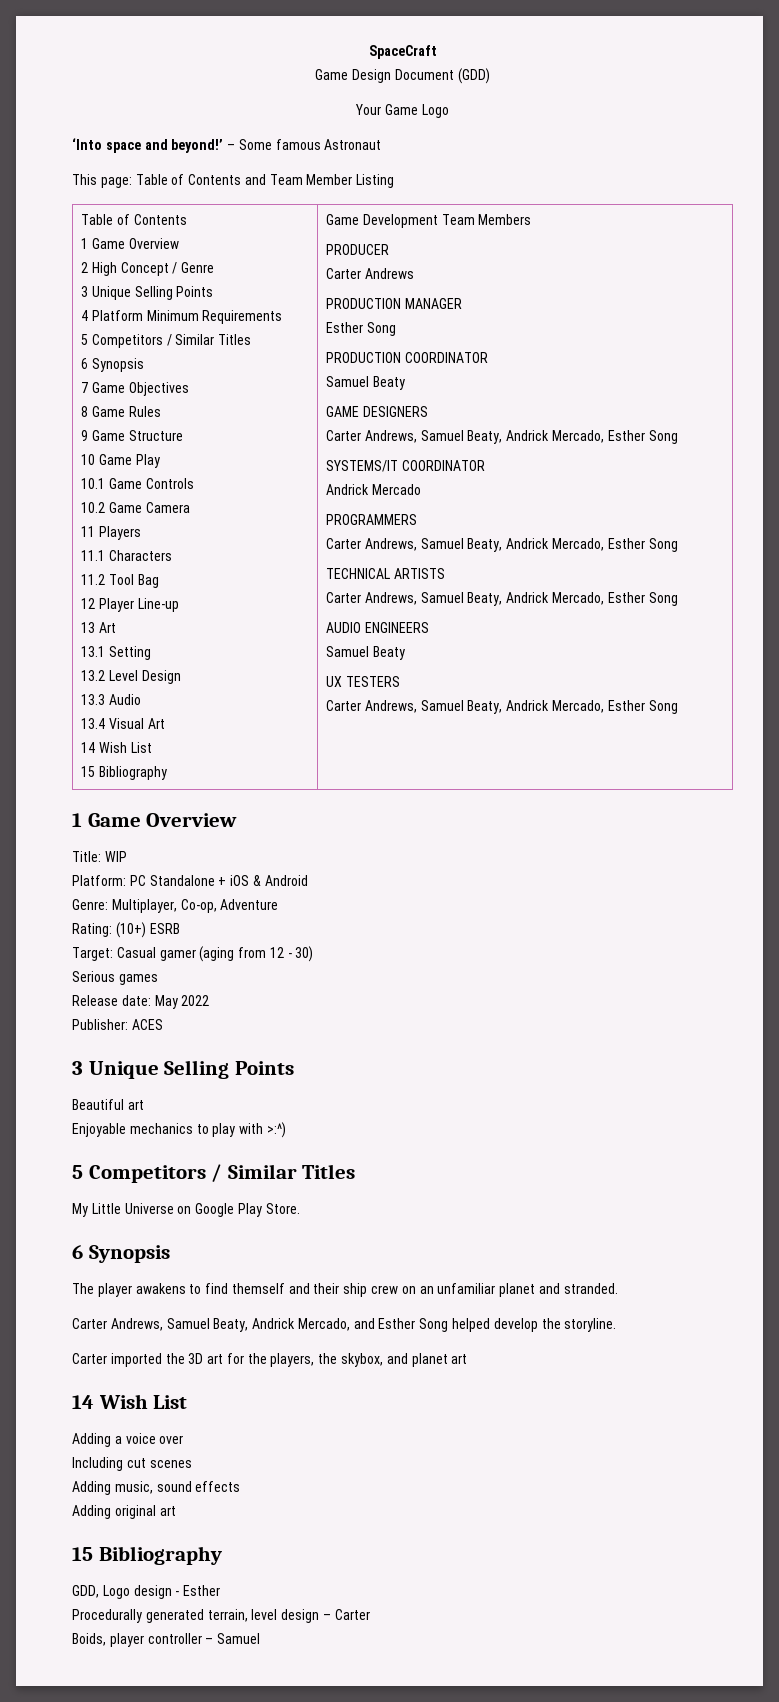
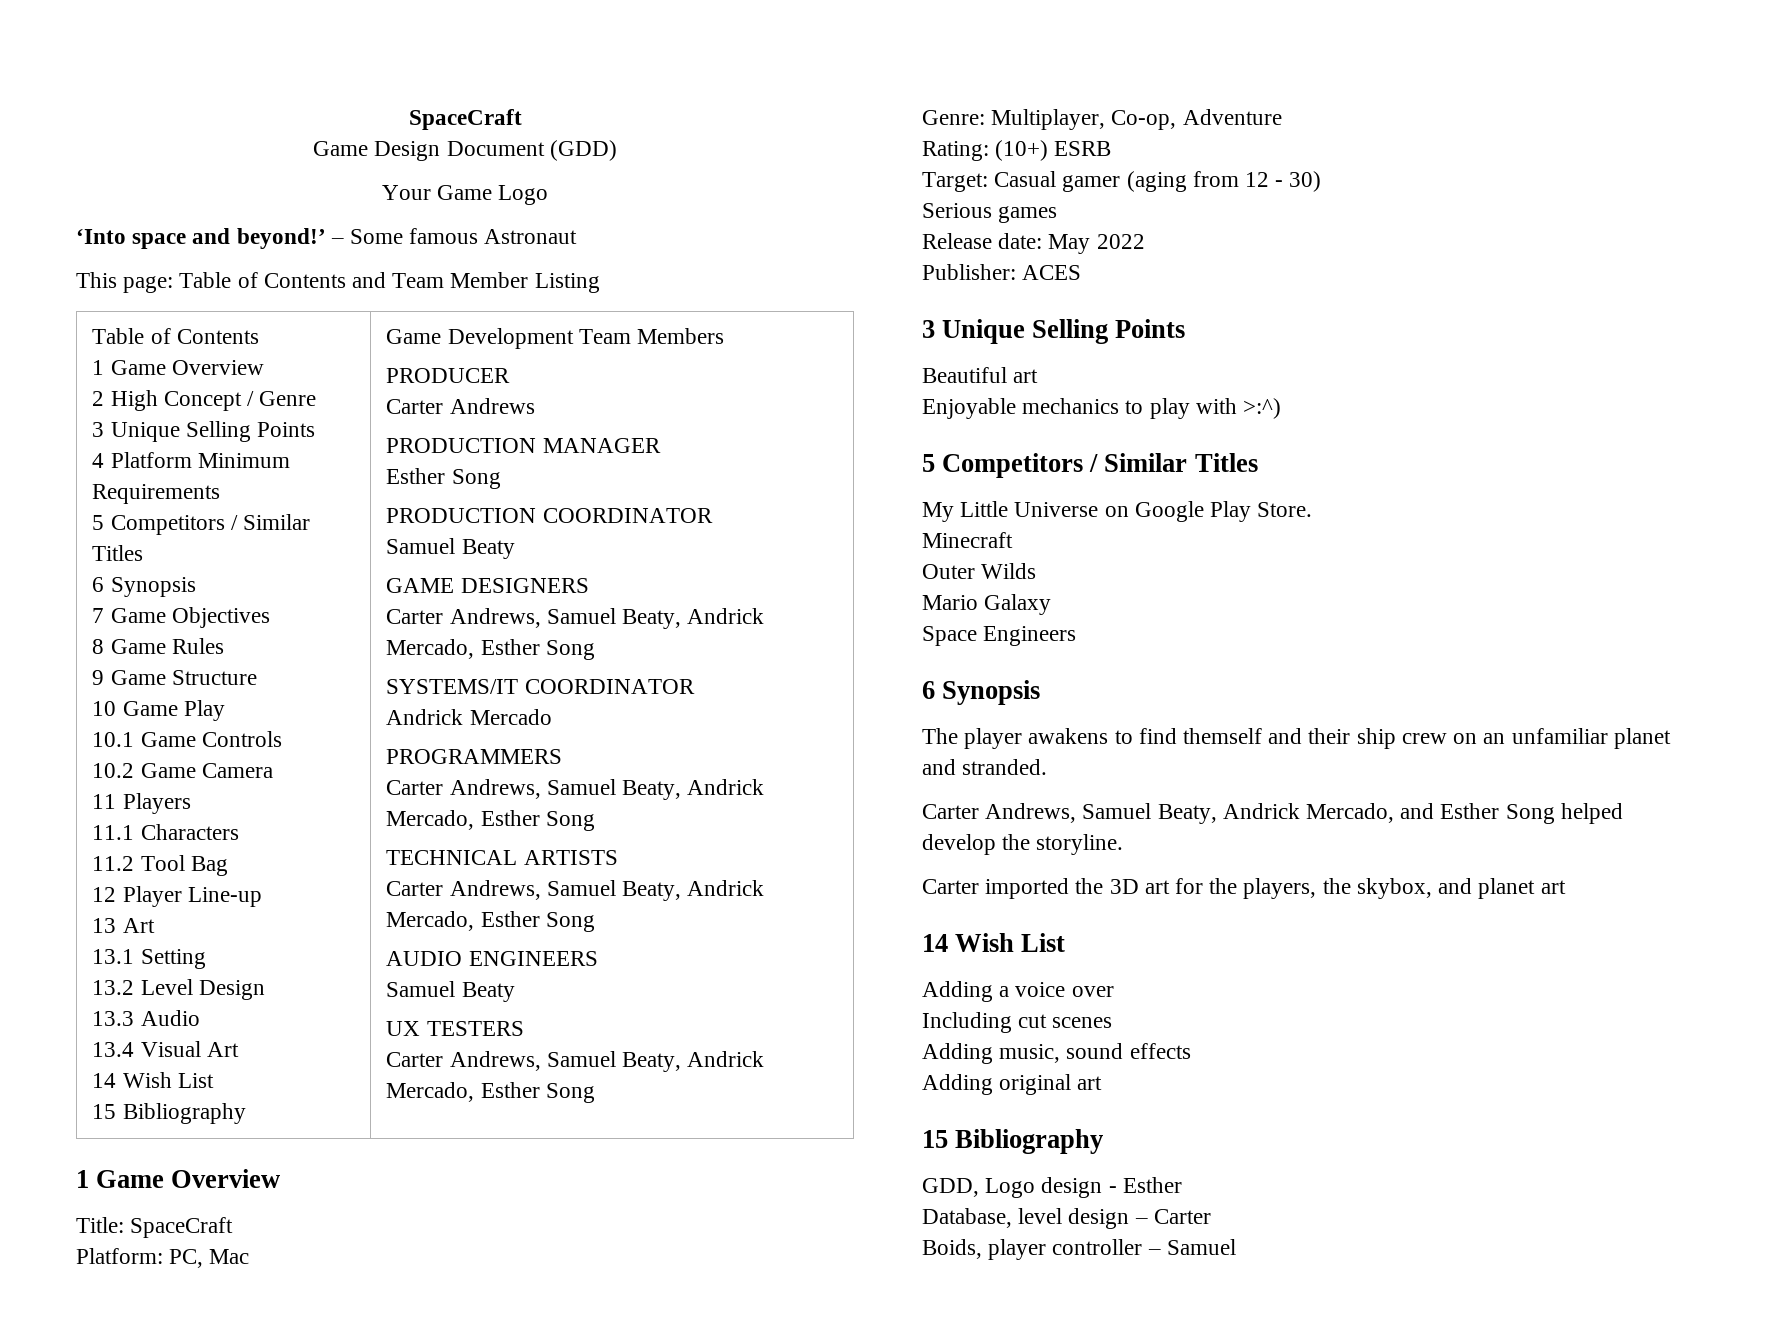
[104,851,127,862] WIP -> [130,1217,234,1238] SpaceCraft
[129,875,308,886] PC Standalone + iOS & Android -> [169,1249,250,1268] PC, Mac
(300, 1208) none -> [922,532,1013,548] [922,563,1037,579] [922,594,1052,615] [922,626,1077,646] // Minecraft // Outer Wilds // Mario Galaxy // Space Engineers
[72,1609,248,1623] Procedurally generated terrain, -> [922,1208,1012,1228] Database,

